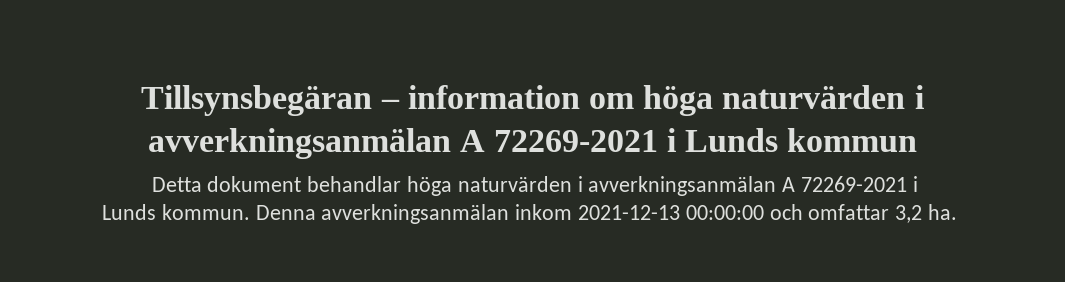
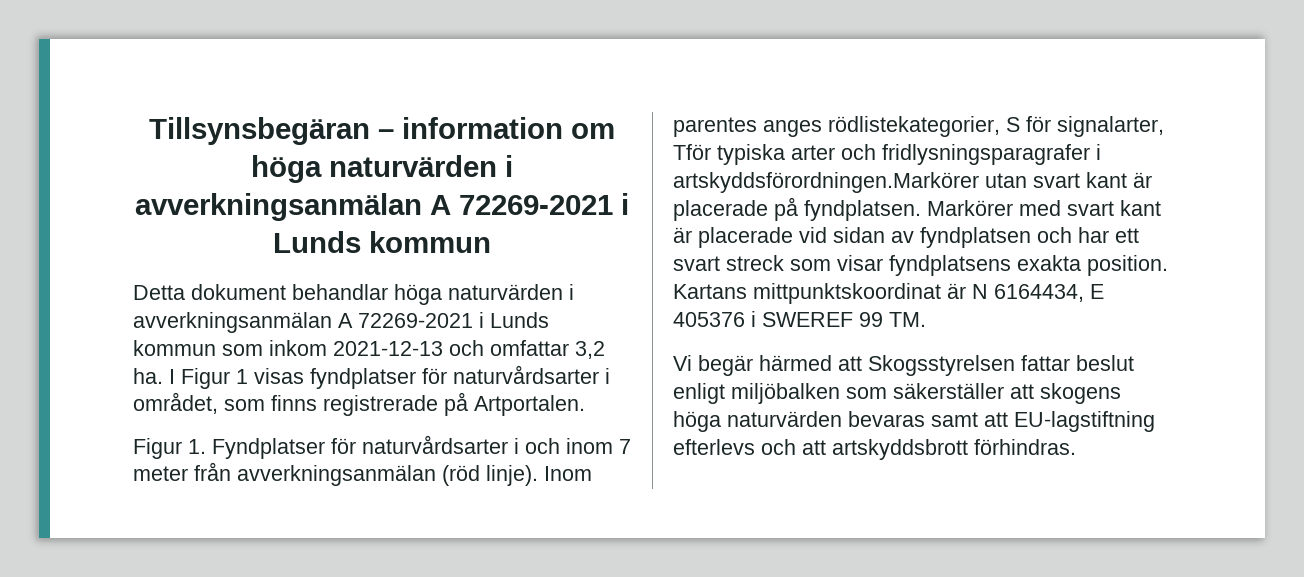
[161,204,510,224] kommun. Denna avverkningsanmälan -> [133,340,263,356] kommun som
[685,205,764,220] 00:00:00 -> (443, 348) none
(958, 212) none -> [169,365,610,389] [133,392,585,416] [133,435,631,459] [133,462,592,486] [673,116,1164,137] [673,144,1101,165] [673,172,1152,193] [673,197,1161,221] [673,227,1139,248] [673,255,1168,276] [673,283,1104,304] [673,311,926,327] [673,355,1134,376] [673,383,1121,404] [673,411,1155,432] [673,439,1076,460] I Figur 1 visas fyndplatser för naturvårdsarter i området, som finns registrerade på Artportalen. // Figur 1. Fyndplatser för naturvårdsarter i och inom 7 meter från avverkningsanmälan (röd linje). Inom parentes anges rödlistekategorier, S för signalarter, Tför typiska arter och fridlysningsparagrafer i artskyddsförordningen.Markörer utan svart kant är placerade på fyndplatsen. Markörer med svart kant är placerade vid sidan av fyndplatsen och har ett svart streck som visar fyndplatsens exakta position. Kartans mittpunktskoordinat är N 6164434, E 405376 i SWEREF 99 TM. // Vi begär härmed att Skogsstyrelsen fattar beslut enligt miljöbalken som säkerställer att skogens höga naturvärden bevaras samt att EU-lagstiftning efterlevs och att artskyddsbrott förhindras.

